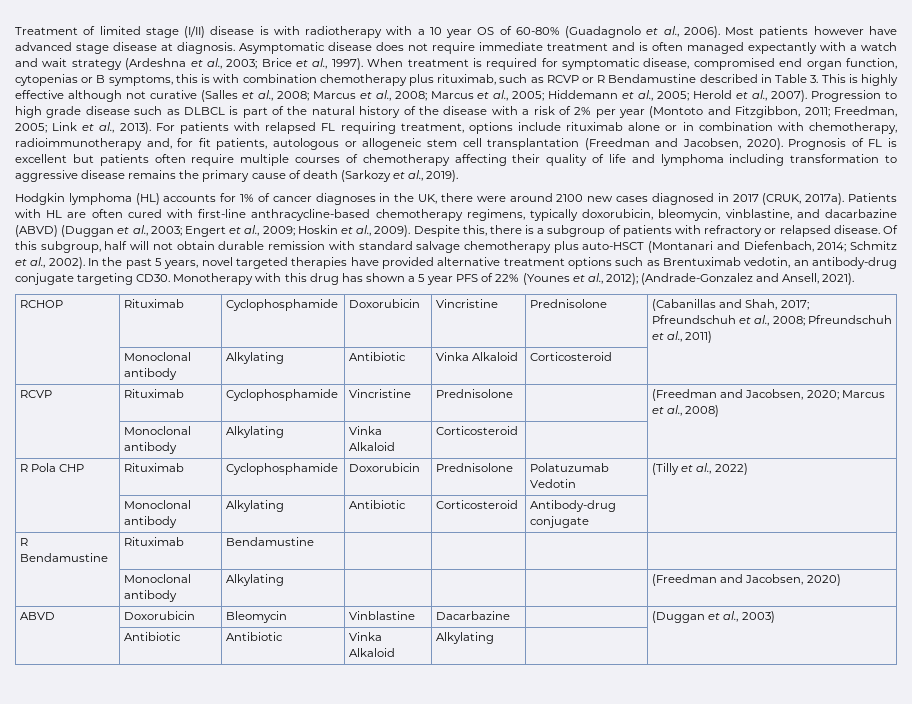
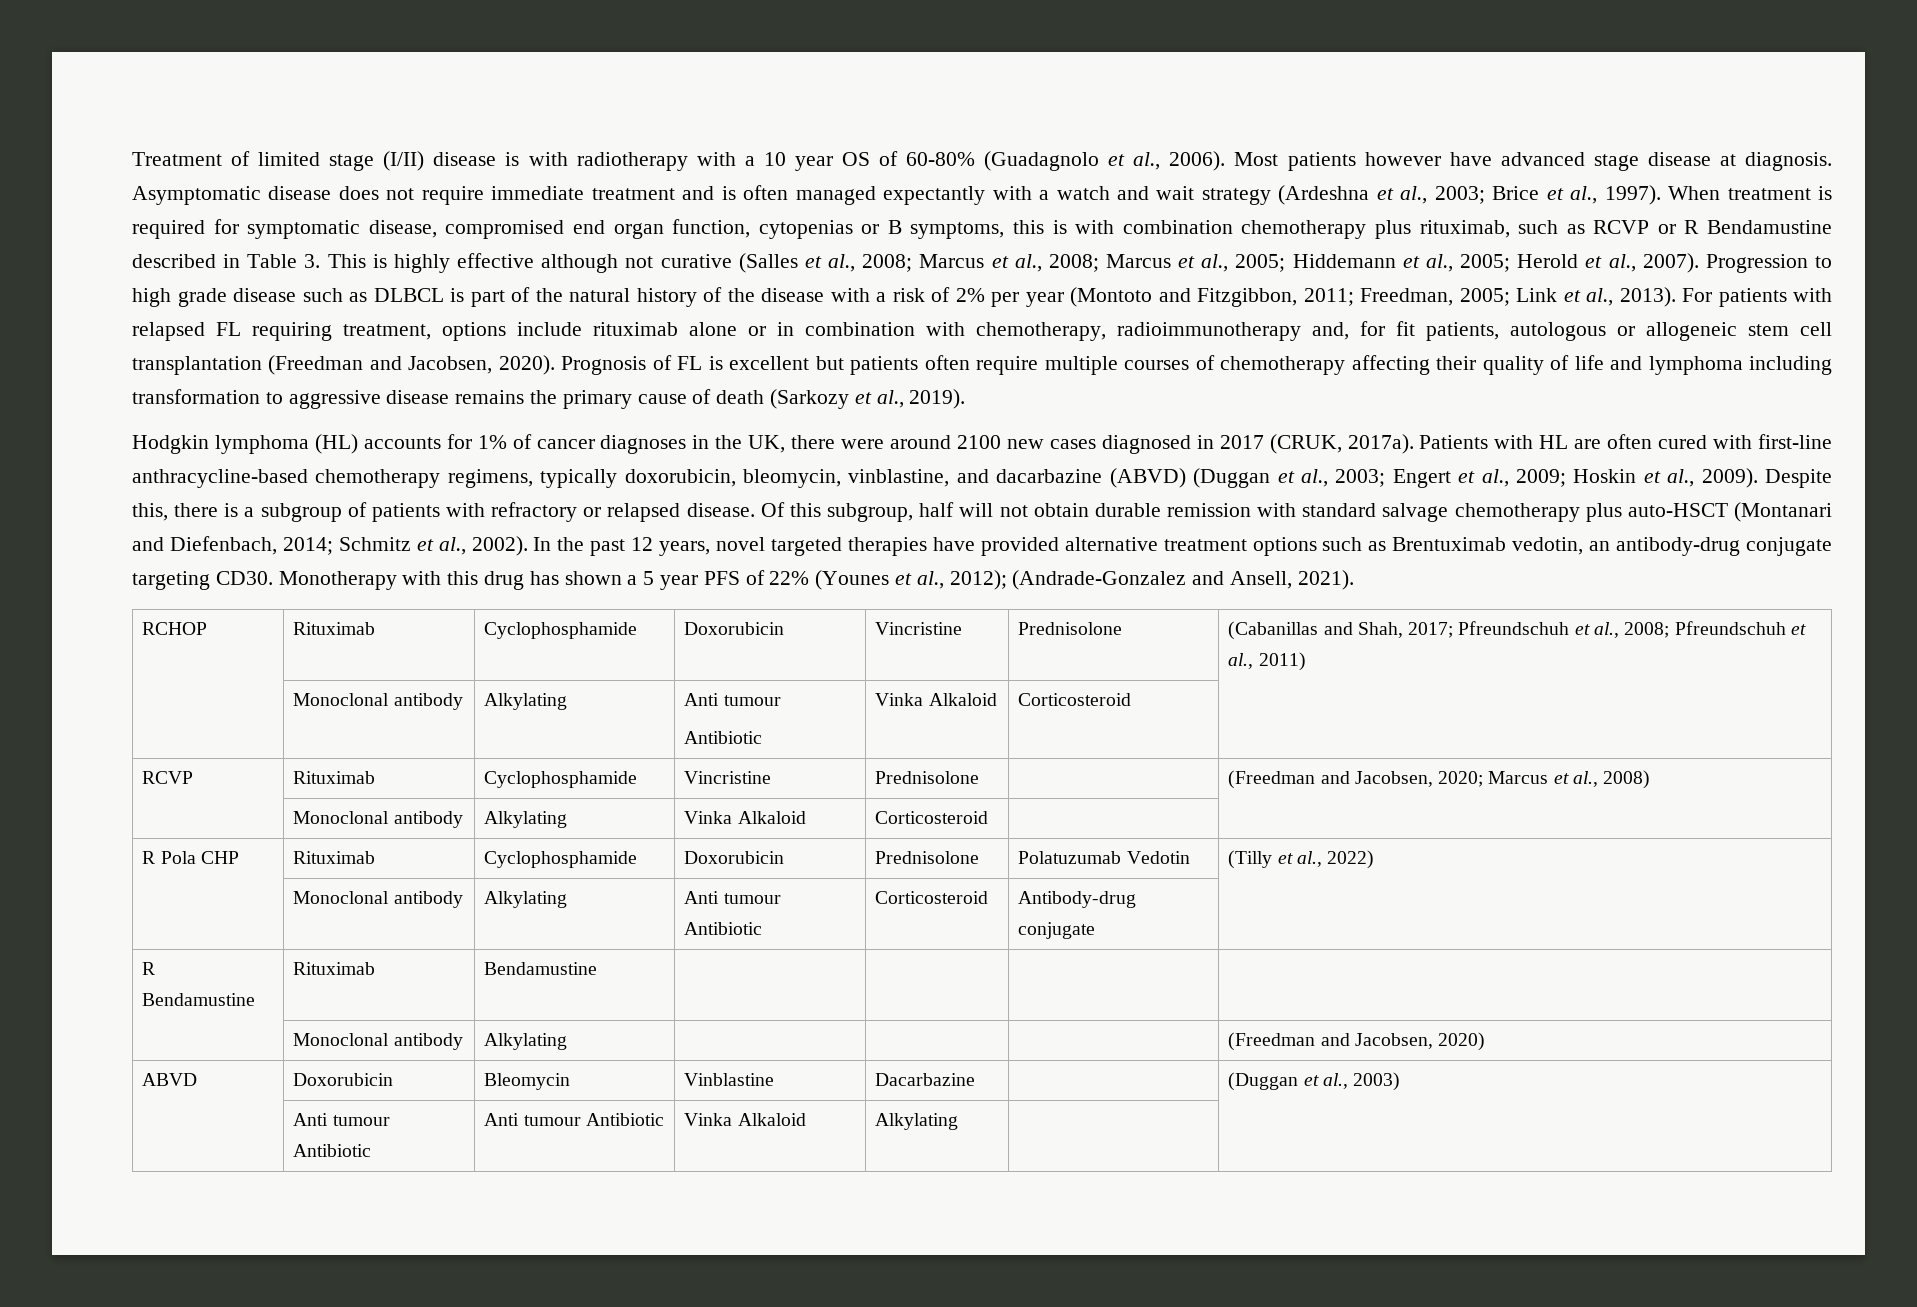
[154,258,162,266] 5 -> [631,537,654,551] 12
(285, 358) none -> [684,693,781,706] Anti tumour //
(285, 506) none -> [684,891,781,904] Anti tumour
[124,632,182,641] Antibiotic | -> [293,1113,390,1126] [293,1144,372,1157] [484,1113,581,1126] Anti tumour Antibiotic | Anti tumour

